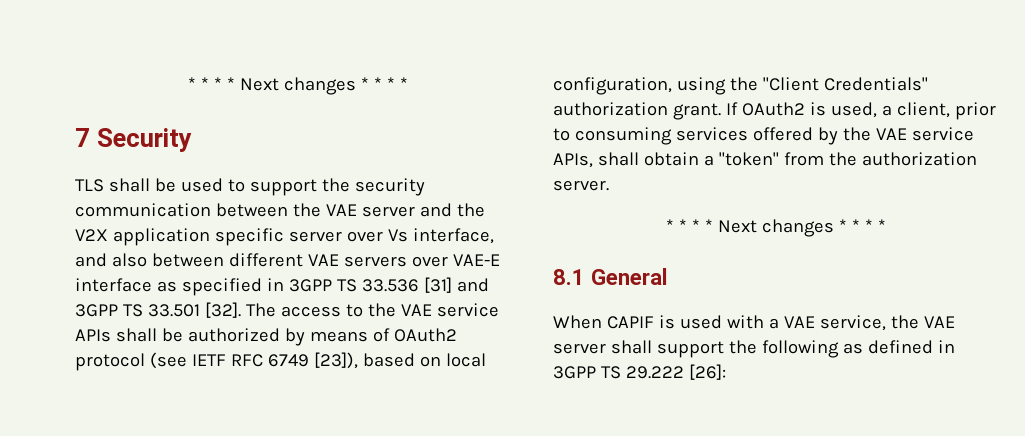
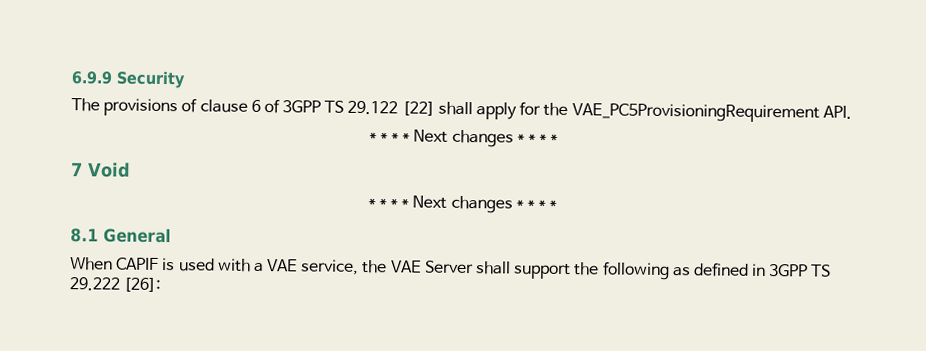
(188, 83) none -> [71,70,186,89] [71,98,852,123] 6.9.9 Security // The provisions of clause 6 of 3GPP TS 29.122 [22] shall apply for the VAE_PC5ProvisioningRequirement API. //
[96,128,192,152] [75,178,425,196] [75,203,485,217] [75,228,494,246] [75,253,500,267] [75,277,489,296] [75,302,499,318] [75,328,457,346] [75,352,486,371] [553,77,928,95] [553,102,996,120] [553,127,974,145] [553,152,977,168] [553,180,609,191] Security // TLS shall be used to support the security communication between the VAE server and the V2X application specific server over Vs interface, and also between different VAE servers over VAE-E interface as specified in 3GPP TS 33.536 [31] and 3GPP TS 33.501 [32]. The access to the VAE service APIs shall be authorized by means of OAuth2 protocol (see IETF RFC 6749 [23]), based on local configuration, using the "Client Credentials" authorization grant. If OAuth2 is used, a client, prior to consuming services offered by the VAE service APIs, shall obtain a "token" from the authorization server. -> [87,162,131,178] Void
[553,343,606,354] server -> [424,260,474,274] Server

